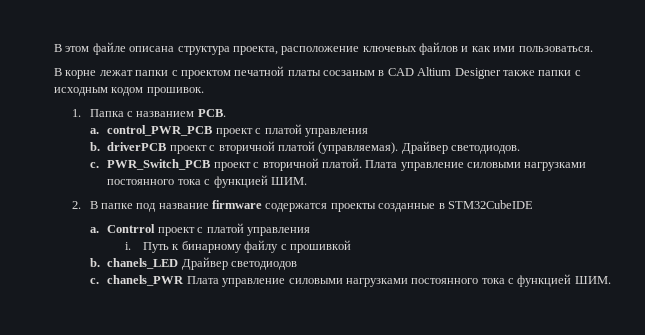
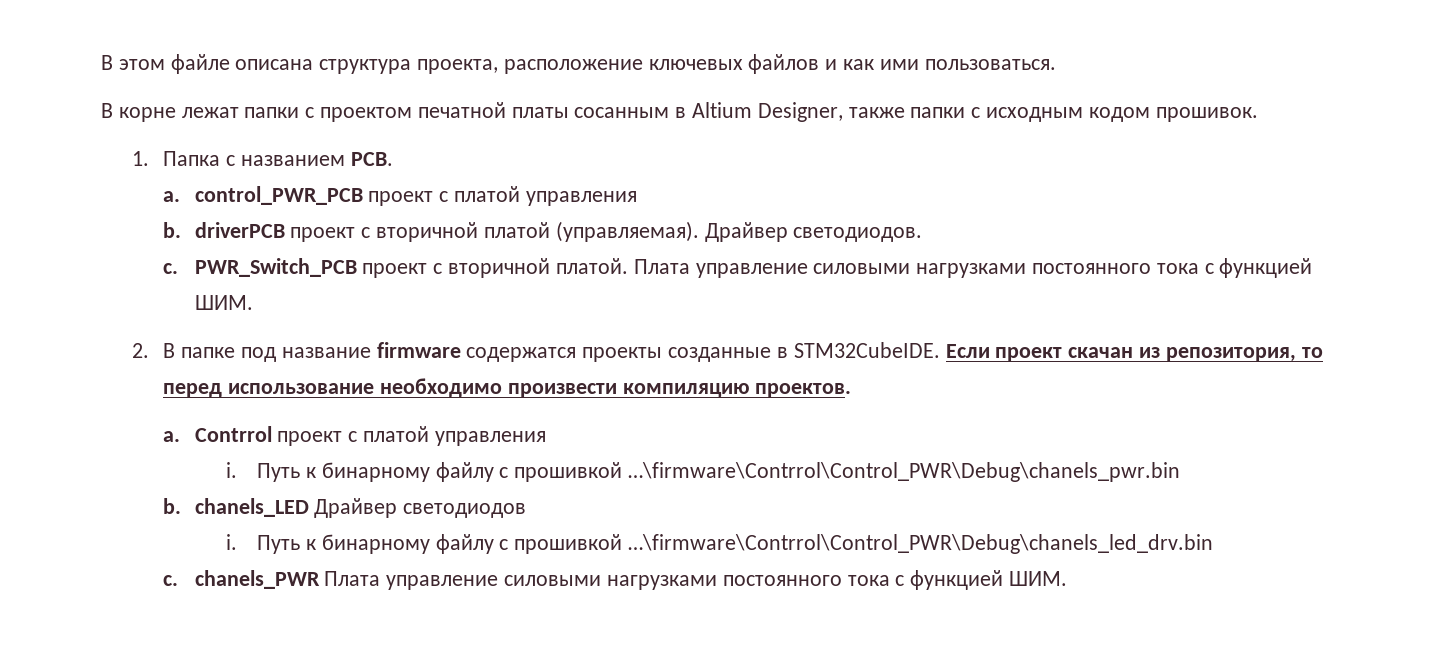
[323,67,501,79] сосзаным в CAD Altium Designer -> [574,102,843,122] сосанным в Altium Designer,
[447,200,533,209] STM32CubeIDE -> [793,342,1323,362] [163,378,852,397] STM32CubeIDE. Если проект скачан из репозитория, то перед использование необходимо произвести компиляцию проектов.
(351, 246) none -> [627,462,1180,482] …\firmware\Contrrol\Control_PWR\Debug\chanels_pwr.bin
(298, 265) none -> [225,534,1213,554] // i. Путь к бинарному файлу с прошивкой …\firmware\Contrrol\Control_PWR\Debug\chanels_led_drv.bin

